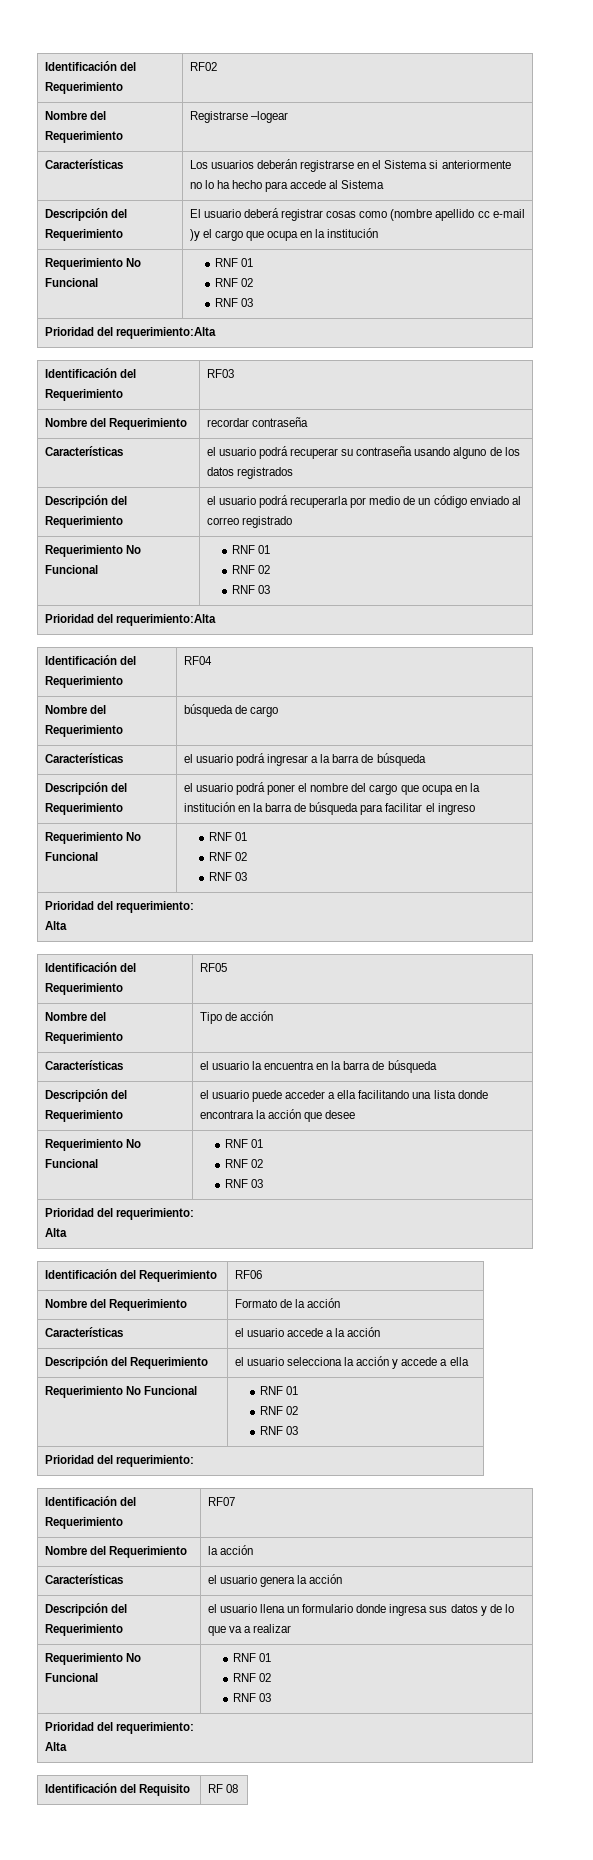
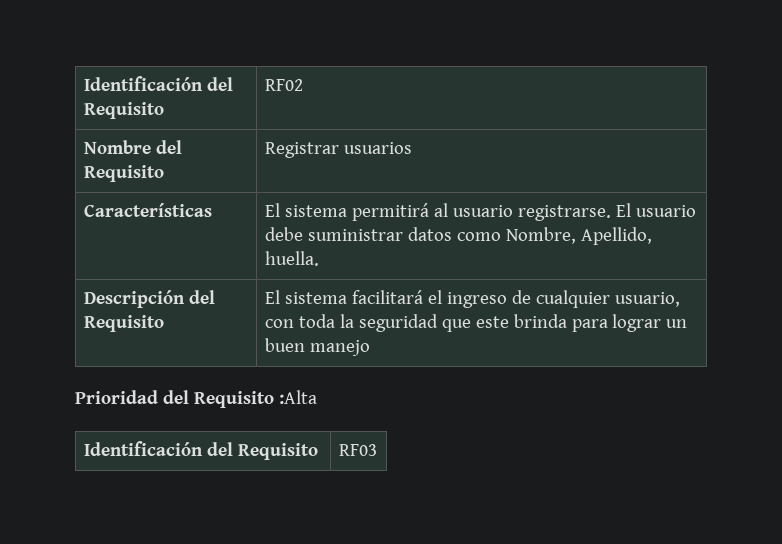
[44,61,136,71] [44,82,123,94] Identificación del Requerimiento -> [83,76,233,91] [83,102,164,119] Identificación del Requisito
[44,131,123,143] [189,111,288,123] [44,159,123,169] [189,159,511,172] [189,180,385,192] [44,208,127,221] [44,229,123,241] [189,208,525,221] [189,228,379,241] [44,258,141,270] [44,278,98,287] [215,258,254,267] [215,278,254,287] [215,298,254,307] [44,327,216,339] [44,368,136,378] [44,389,123,401] [206,369,234,378] [44,418,187,430] [206,417,308,427] [44,446,123,456] [206,446,520,459] [206,467,293,479] [44,495,127,508] [44,516,123,528] [206,495,521,508] [206,516,292,528] [44,545,141,557] [44,565,98,574] [232,545,271,554] [232,565,271,574] [232,585,271,594] [44,614,216,626] [44,655,136,665] [44,676,123,688] [183,656,212,665] [44,705,106,714] [44,725,123,737] [183,704,278,717] [44,753,123,763] [183,753,426,766] [44,782,127,795] [44,803,123,815] [183,782,480,795] [183,802,475,815] [44,832,141,844] [44,852,98,861] [209,832,248,841] [209,852,248,861] [209,872,248,881] [44,901,194,913] [44,921,67,930] [44,962,136,972] [44,983,123,995] [199,963,227,972] [44,1012,106,1021] [44,1032,123,1044] [199,1011,273,1024] [44,1060,123,1070] [199,1060,437,1073] [44,1089,127,1102] [44,1110,123,1122] [199,1090,488,1102] [199,1109,356,1122] [44,1139,141,1151] [44,1159,98,1168] [225,1139,264,1148] [225,1159,264,1168] [225,1179,264,1188] [44,1208,194,1220] [44,1228,67,1237] [44,1269,217,1282] [234,1270,262,1279] [44,1299,187,1311] [234,1298,340,1308] [44,1327,123,1337] [234,1327,381,1337] [44,1356,208,1369] [234,1356,469,1369] [44,1386,197,1398] [260,1386,299,1395] [260,1406,299,1415] [260,1426,299,1435] [44,1455,194,1467] [44,1496,136,1506] [44,1517,123,1529] [207,1497,235,1506] [44,1546,187,1558] [207,1545,253,1555] [44,1574,123,1584] [207,1574,343,1587] [44,1603,127,1616] [44,1624,123,1636] [207,1604,514,1616] [207,1624,291,1636] [44,1653,141,1665] [44,1673,98,1682] [233,1653,272,1662] [233,1673,272,1682] [233,1693,272,1702] [44,1722,194,1734] [44,1742,67,1751] [44,1783,190,1796] [207,1784,238,1793] Requerimiento | Registrarse –logear // Características | Los usuarios deberán registrarse en el Sistema si anteriormente no lo ha hecho para accede al Sistema // Descripción del Requerimiento | El usuario deberá registrar cosas como (nombre apellido cc e-mail )y el cargo que ocupa en la institución // Requerimiento No Funcional | RNF 01 // RNF 02 // RNF 03 // Prioridad del requerimiento:Alta // Identificación del Requerimiento | RF03 // Nombre del Requerimiento | recordar contraseña // Características | el usuario podrá recuperar su contraseña usando alguno de los datos registrados // Descripción del Requerimiento | el usuario podrá recuperarla por medio de un código enviado al correo registrado // Requerimiento No Funcional | RNF 01 // RNF 02 // RNF 03 // Prioridad del requerimiento:Alta // Identificación del Requerimiento | RF04 // Nombre del Requerimiento | búsqueda de cargo // Características | el usuario podrá ingresar a la barra de búsqueda // Descripción del Requerimiento | el usuario podrá poner el nombre del cargo que ocupa en la institución en la barra de búsqueda para facilitar el ingreso // Requerimiento No Funcional | RNF 01 // RNF 02 // RNF 03 // Prioridad del requerimiento: // Alta // Identificación del Requerimiento | RF05 // Nombre del Requerimiento | Tipo de acción // Características | el usuario la encuentra en la barra de búsqueda // Descripción del Requerimiento | el usuario puede acceder a ella facilitando una lista donde encontrara la acción que desee // Requerimiento No Funcional | RNF 01 // RNF 02 // RNF 03 // Prioridad del requerimiento: // Alta // Identificación del Requerimiento | RF06 // Nombre del Requerimiento | Formato de la acción // Características | el usuario accede a la acción // Descripción del Requerimiento | el usuario selecciona la acción y accede a ella // Requerimiento No Funcional | RNF 01 // RNF 02 // RNF 03 // Prioridad del requerimiento: // Identificación del Requerimiento | RF07 // Nombre del Requerimiento | la acción // Características | el usuario genera la acción // Descripción del Requerimiento | el usuario llena un formulario donde ingresa sus datos y de lo que va a realizar // Requerimiento No Funcional | RNF 01 // RNF 02 // RNF 03 // Prioridad del requerimiento: // Alta // Identificación del Requisito | RF 08 -> [83,165,164,182] [264,142,412,158] [83,203,212,217] [264,203,696,221] [264,227,652,245] [264,251,319,266] [83,290,215,308] [83,315,164,332] [264,290,680,308] [264,314,688,332] [264,338,370,356] [75,390,317,408] [83,441,318,460] [338,444,377,456] Requisito | Registrar usuarios // Características | El sistema permitirá al usuario registrarse. El usuario debe suministrar datos como Nombre, Apellido, huella. // Descripción del Requisito | El sistema facilitará el ingreso de cualquier usuario, con toda la seguridad que este brinda para lograr un buen manejo // Prioridad del Requisito :Alta // Identificación del Requisito | RF03

